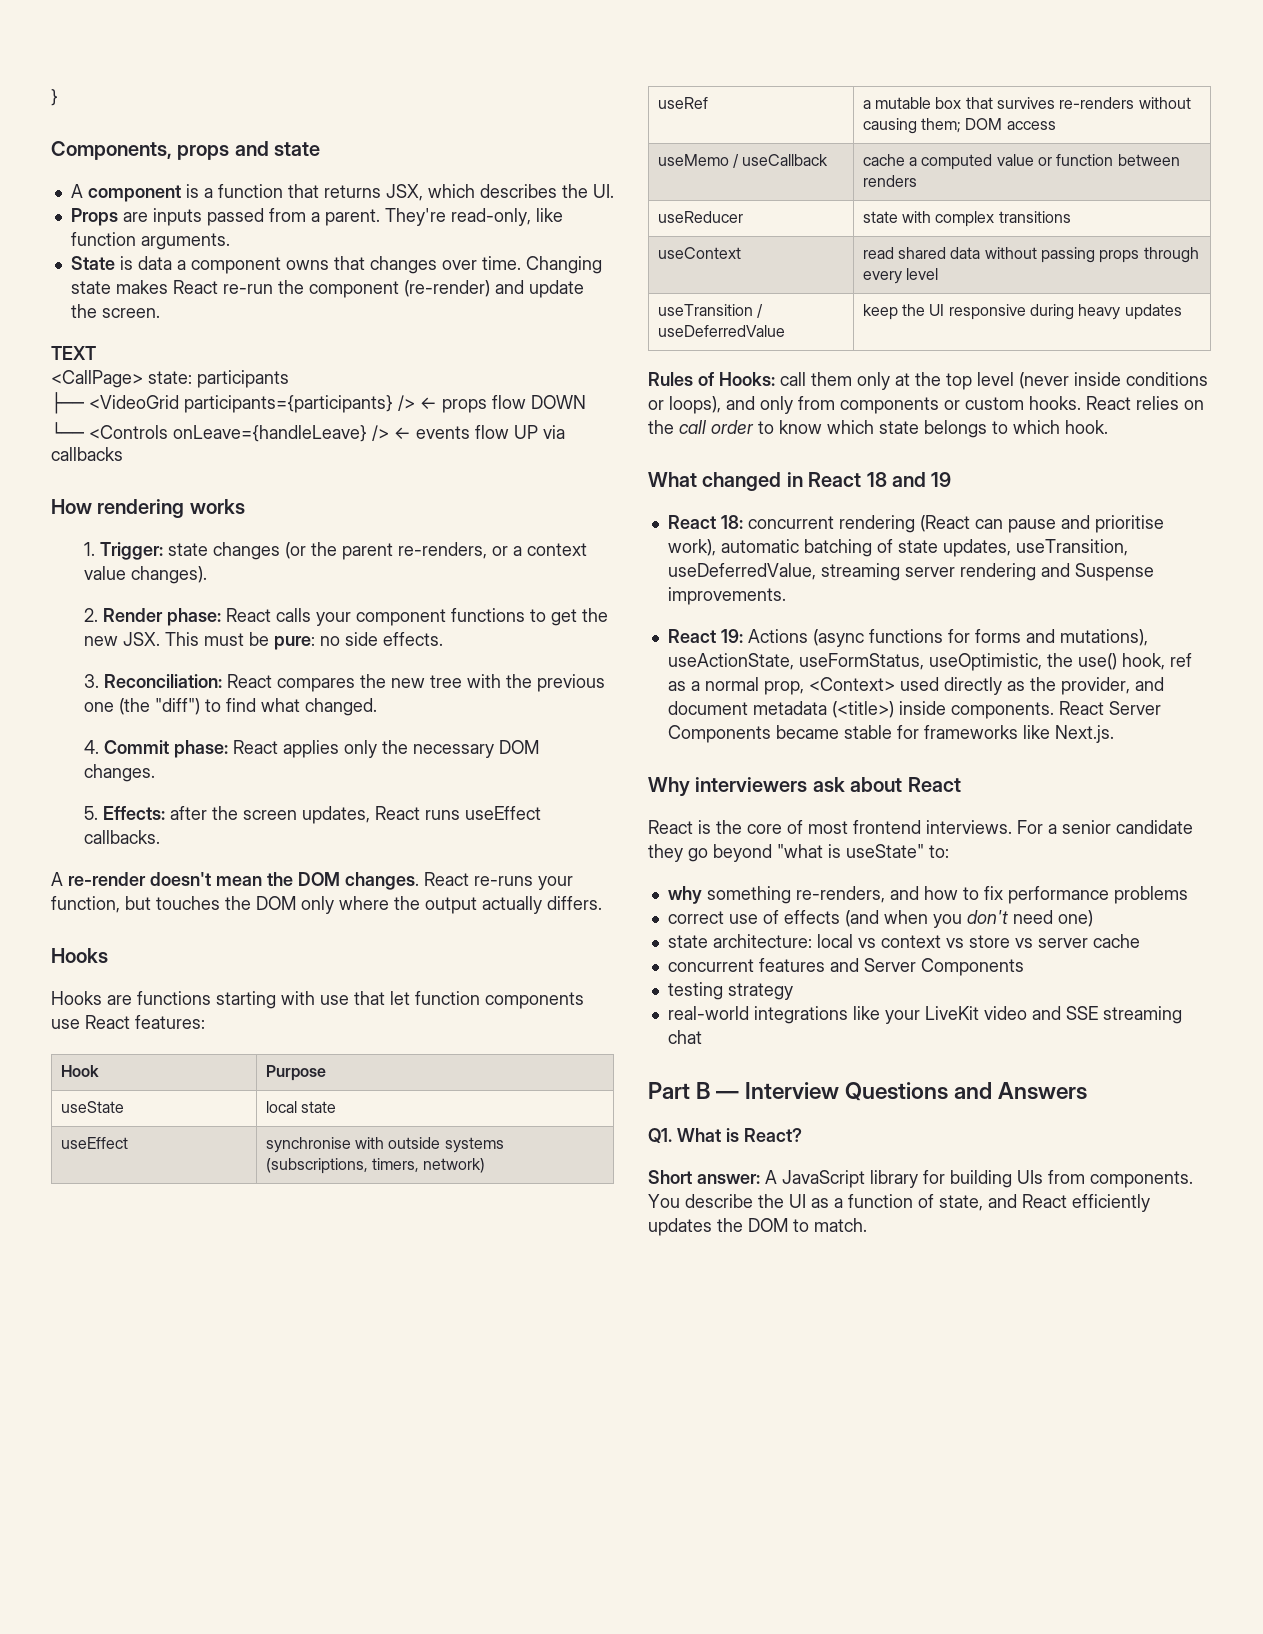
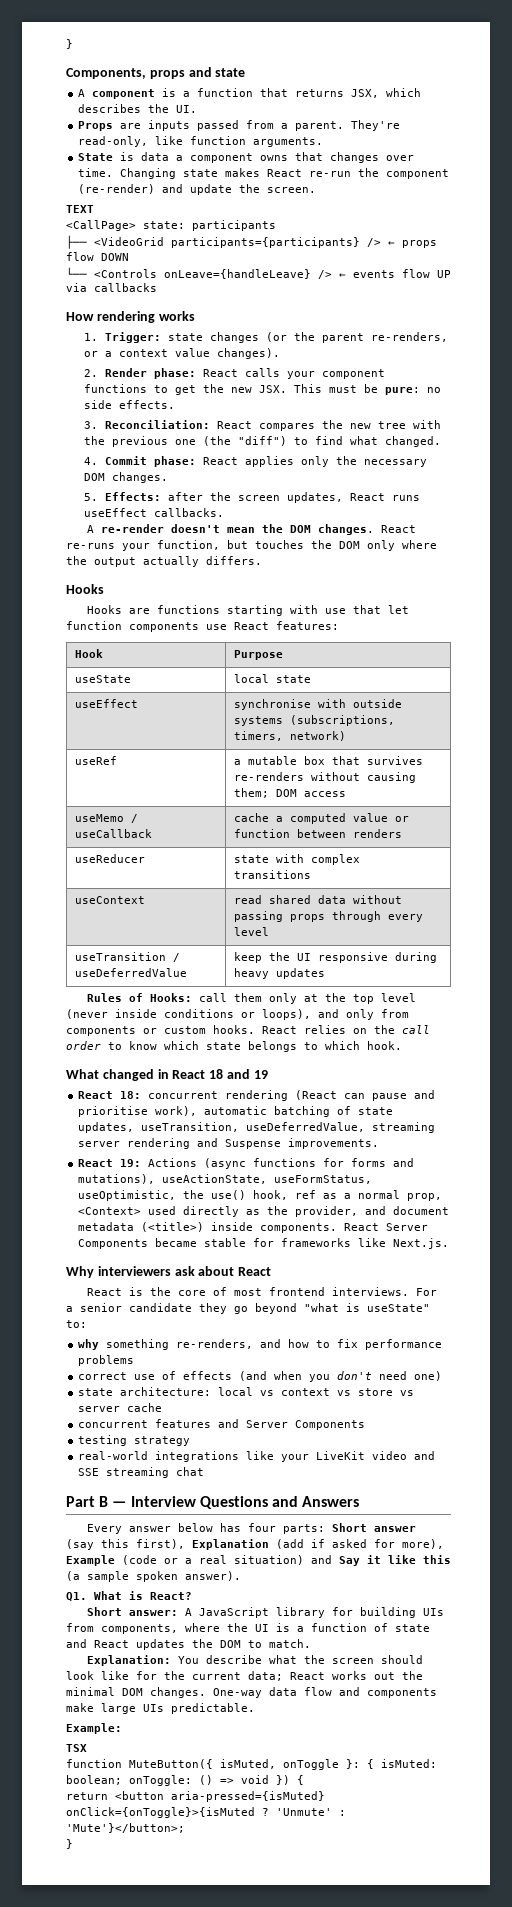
(1088, 1091) none -> [87,1523,417,1534] [66,1539,444,1550] [66,1555,451,1566] [66,1571,241,1582] // Every answer below has four parts: Short answer (say this first), Explanation (add if asked for more), Example (code or a real situation) and Say it like this (a sample spoken answer).
[1090,1171,1193,1188] [648,1194,829,1208] components. You describe the UI as -> [101,1623,290,1634] components, where the UI is
[939,1195,983,1211] state, -> [395,1624,430,1632] state
[1072,1194,1150,1212] efficiently -> (129, 1644) none
(867, 1225) none -> [87,1655,424,1666] [66,1671,423,1681] [66,1687,437,1698] [66,1703,255,1714] [66,1723,122,1734] [66,1744,87,1752] [66,1759,437,1770] [66,1775,304,1786] [66,1791,325,1802] [66,1807,346,1818] [66,1823,185,1833] [66,1839,73,1849] // Explanation: You describe what the screen should look like for the current data; React works out the minimal DOM changes. One-way data flow and components make large UIs predictable. // Example: // TSX // function MuteButton({ isMuted, onToggle }: { isMuted: boolean; onToggle: () => void }) { // return <button aria-pressed={isMuted} onClick={onToggle}>{isMuted ? 'Unmute' : 'Mute'}</button>; // }

